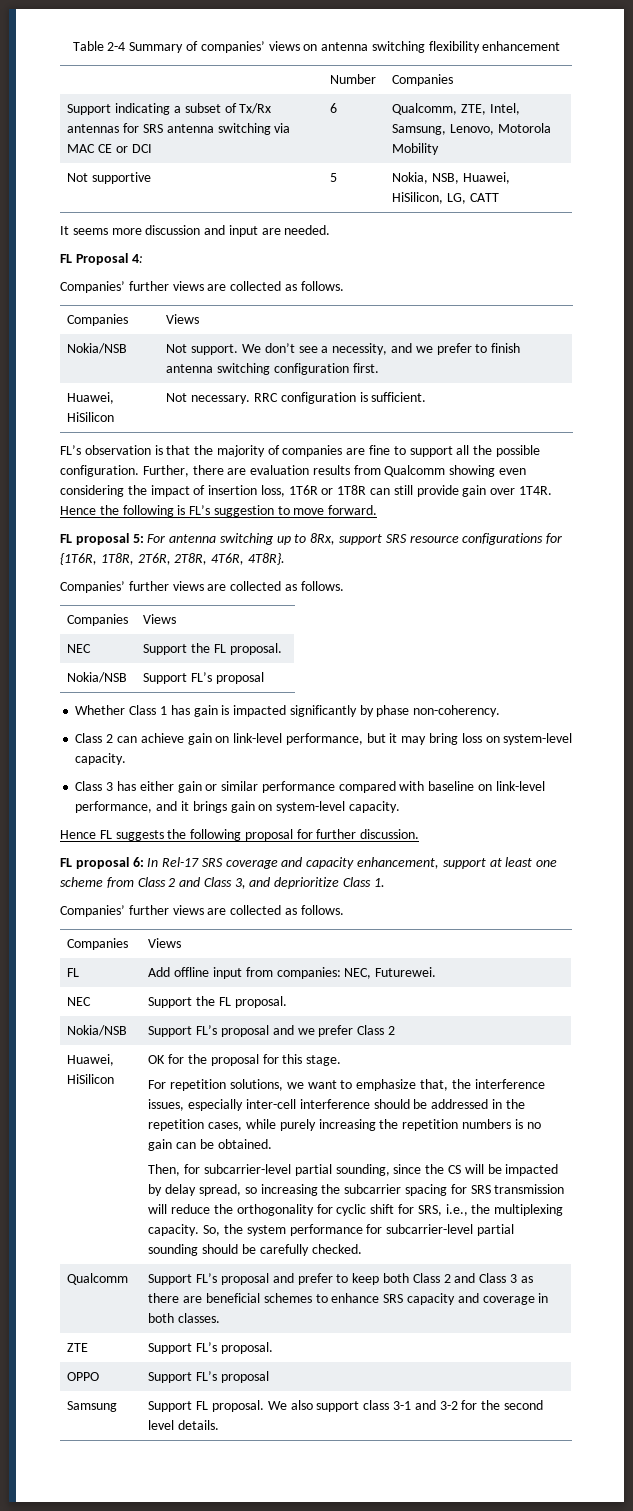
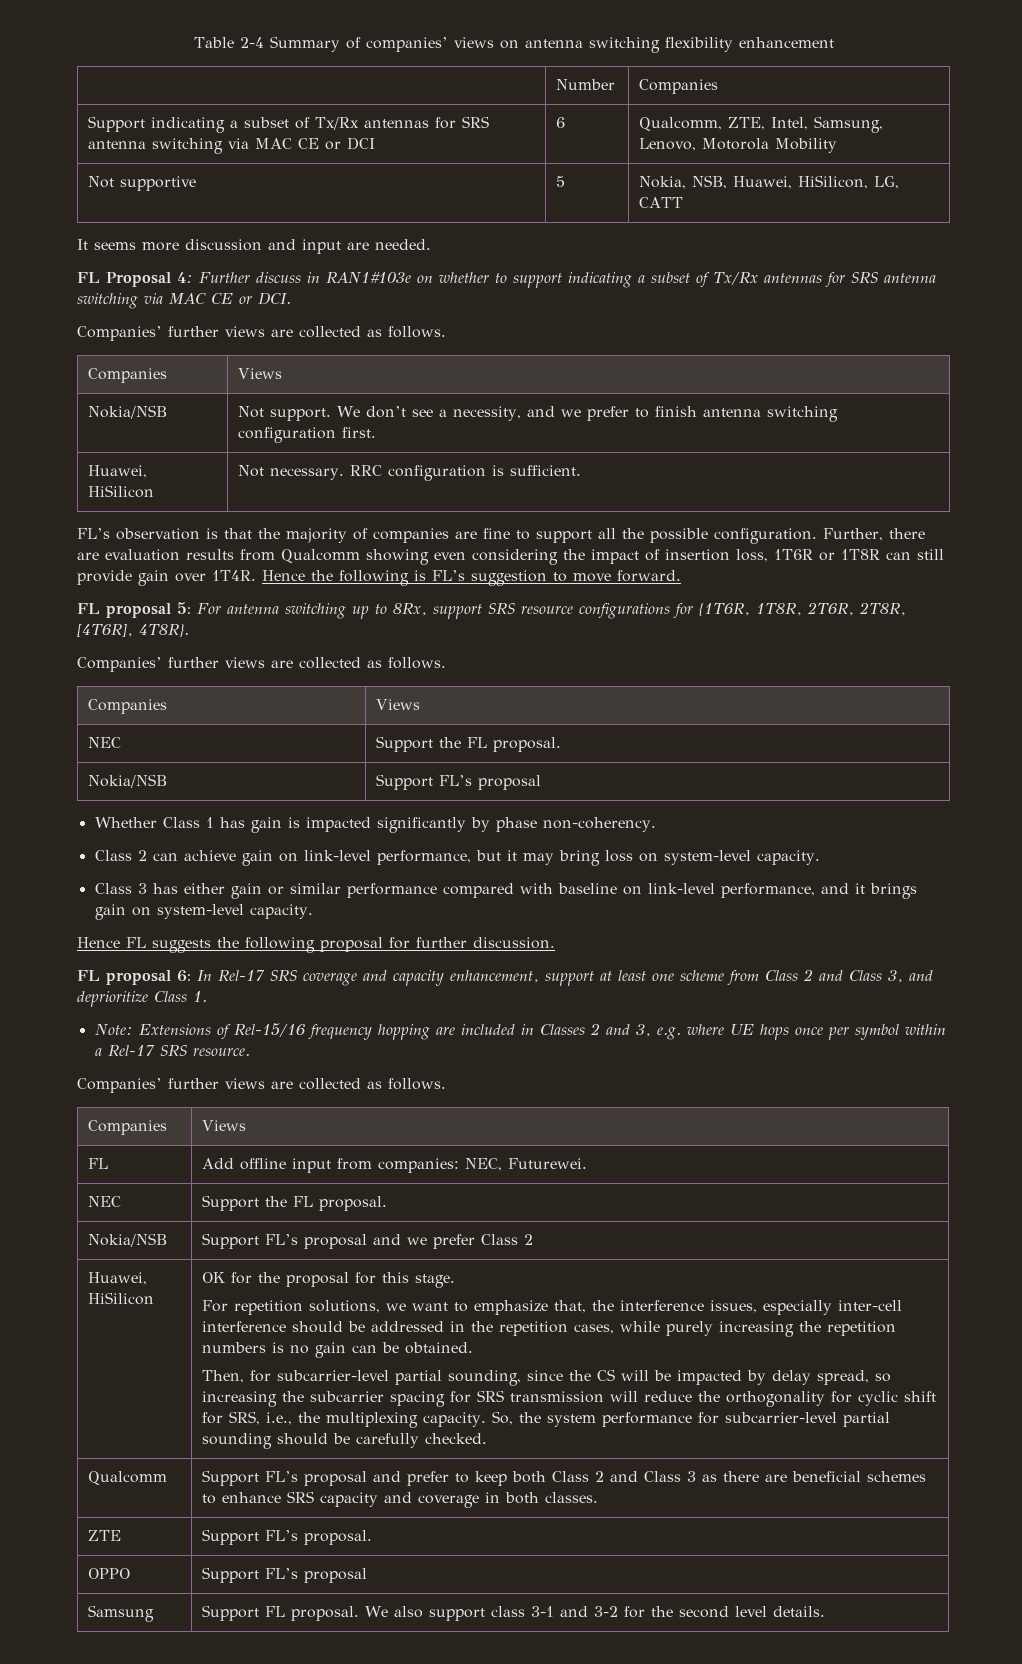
(143, 258) none -> [199,272,936,288] [77,292,291,309] Further discuss in RAN1#103e on whether to support indicating a subset of Tx/Rx antennas for SRS antenna switching via MAC CE or DCI.
[211,553,245,565] 4T6R, -> [77,623,133,637] [4T6R],
(385, 882) none -> [94,1023,946,1040] [94,1045,250,1057] // Note: Extensions of Rel-15/16 frequency hopping are included in Classes 2 and 3, e.g. where UE hops once per symbol within a Rel-17 SRS resource.

